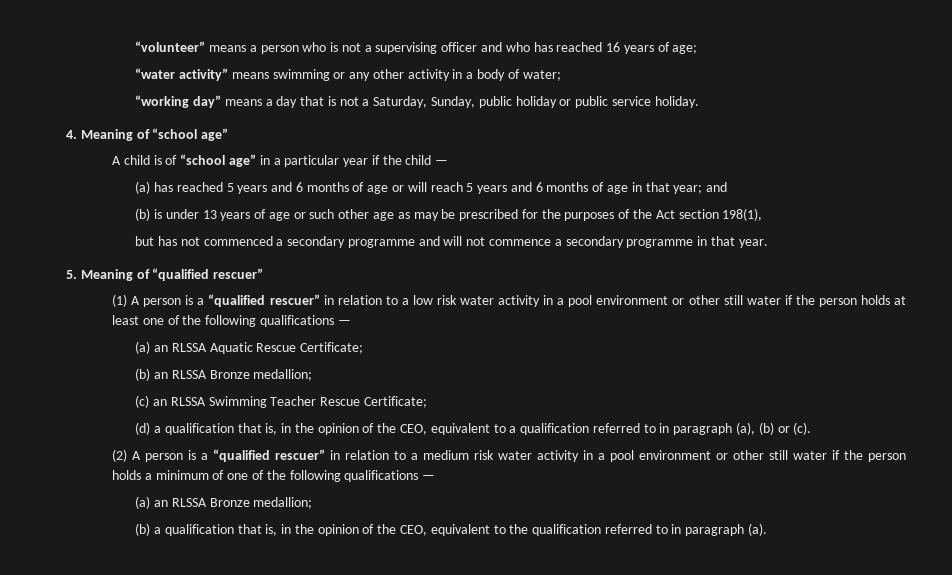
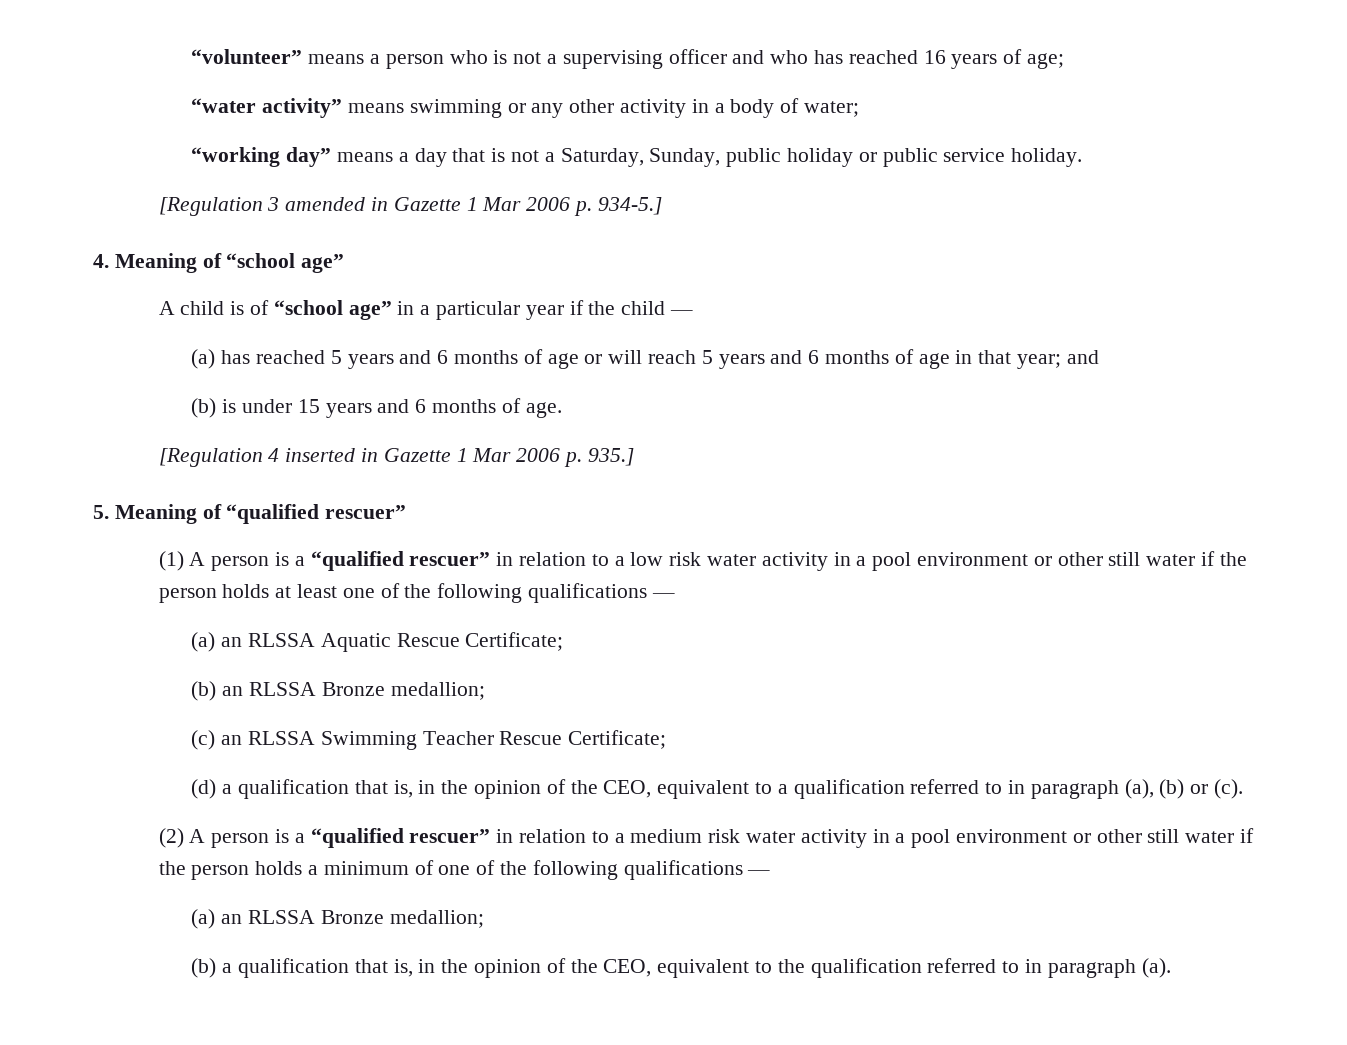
(699, 102) none -> [158,197,662,216] // [Regulation 3 amended in Gazette 1 Mar 2006 p. 934-5.]
[202,208,763,221] [135,236,768,248] 13 years of age or such other age as may be prescribed for the purposes of the Act section 198(1), // but has not commenced a secondary programme and will not commence a secondary programme in that year. -> [297,398,562,418] [158,448,634,467] 15 years and 6 months of age. // [Regulation 4 inserted in Gazette 1 Mar 2006 p. 935.]

